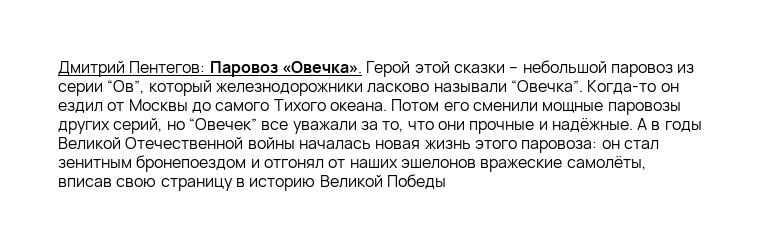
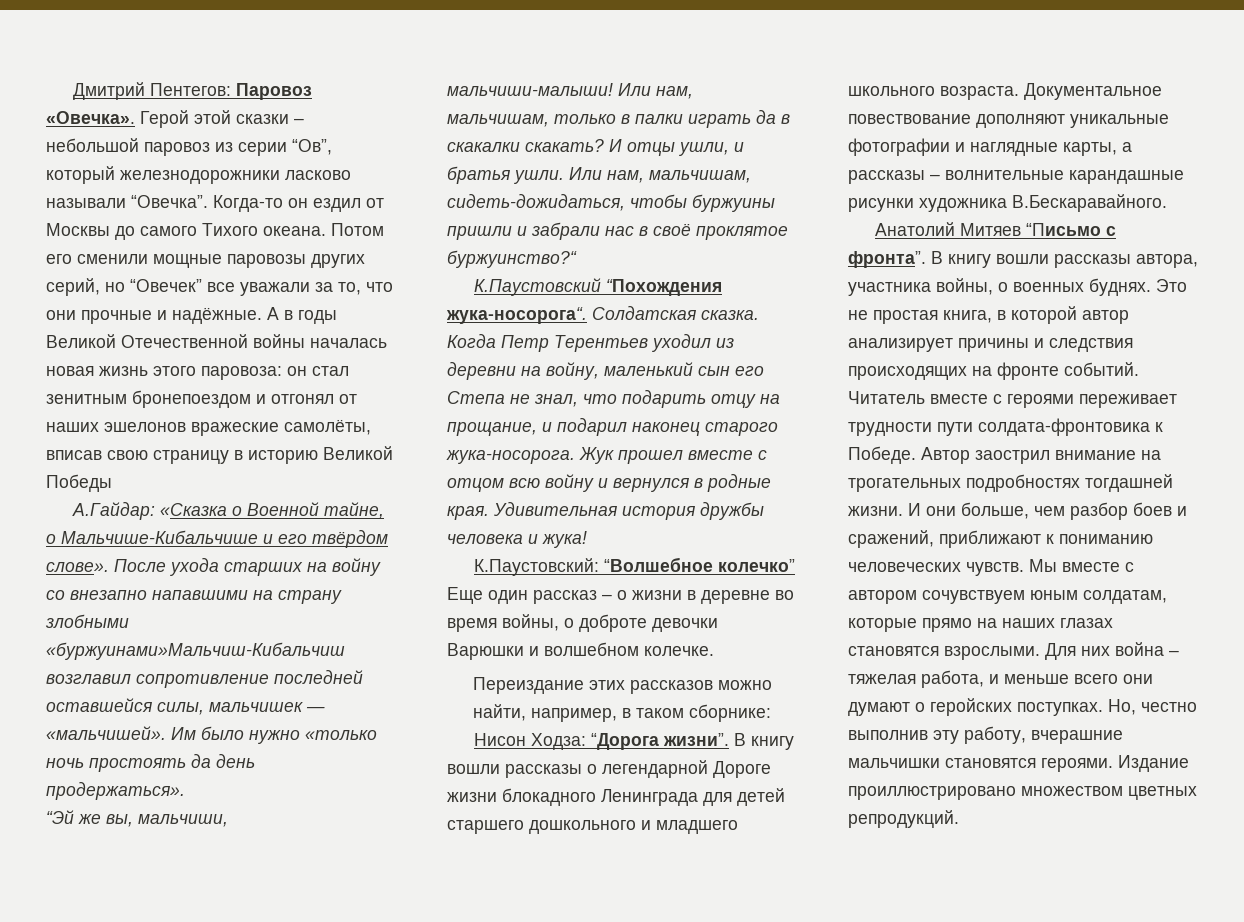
(446, 181) none -> [72,502,385,520] [46,530,388,548] [46,558,381,576] [46,590,342,604] [45,614,129,628] [46,642,345,660] [46,670,363,688] [46,698,325,715] [46,726,377,744] [46,754,255,772] [46,782,185,800] [46,810,228,827] [447,83,693,99] [447,110,790,128] [447,139,744,156] [447,166,751,184] [447,194,775,212] [447,222,788,240] [447,250,577,268] [474,278,723,296] [446,306,759,324] [447,334,734,352] [447,362,764,380] [447,390,780,408] [447,418,778,436] [446,447,767,464] [447,474,771,492] [447,502,764,520] [447,531,587,548] [474,557,796,576] [447,587,794,604] [447,614,718,632] [447,642,714,660] [472,677,772,694] [473,704,771,722] [474,733,795,750] [447,760,771,778] [447,788,785,806] [447,820,738,834] [848,83,1162,100] [848,114,1169,128] [848,138,1132,156] [848,170,1184,184] [848,194,1167,212] [875,222,1117,236] [848,251,1198,268] [848,278,1187,296] [848,306,1129,324] [848,338,1133,352] [848,362,1139,380] [848,391,1177,408] [848,418,1163,436] [848,446,1161,464] [848,474,1173,492] [848,502,1187,520] [848,530,1153,548] [848,559,1134,576] [848,590,1167,604] [848,618,1113,632] [848,642,1179,660] [848,670,1153,688] [848,698,1197,716] [848,726,1123,744] [848,755,1189,772] [848,786,1197,800] [848,810,959,828] // А.Гайдар: «Сказка о Военной тайне, о Мальчише-Кибальчише и его твёрдом слове». После ухода старших на войну со внезапно напавшими на страну злобными «буржуинами»Мальчиш-Кибальчиш возглавил сопротивление последней оставшейся силы, мальчишек — «мальчишей». Им было нужно «только ночь простоять да день продержаться». // “Эй же вы, мальчиши, мальчиши-малыши! Или нам, мальчишам, только в палки играть да в скакалки скакать? И отцы ушли, и братья ушли. Или нам, мальчишам, сидеть-дожидаться, чтобы буржуины пришли и забрали нас в своё проклятое буржуинство?“ // К.Паустовский “Похождения жука-носорога“. Солдатская сказка. Когда Петр Терентьев уходил из деревни на войну, маленький сын его Степа не знал, что подарить отцу на прощание, и подарил наконец старого жука-носорога. Жук прошел вместе с отцом всю войну и вернулся в родные края. Удивительная история дружбы человека и жука! // К.Паустовский: “Волшебное колечко” Еще один рассказ – о жизни в деревне во время войны, о доброте девочки Варюшки и волшебном колечке. // Переиздание этих рассказов можно найти, например, в таком сборнике: // Нисон Ходза: “Дорога жизни”. В книгу вошли рассказы о легендарной Дороге жизни блокадного Ленинграда для детей старшего дошкольного и младшего школьного возраста. Документальное повествование дополняют уникальные фотографии и наглядные карты, а рассказы – волнительные карандашные рисунки художника В.Бескаравайного. // Анатолий Митяев “Письмо с фронта”. В книгу вошли рассказы автора, участника войны, о военных буднях. Это не простая книга, в которой автор анализирует причины и следствия происходящих на фронте событий. Читатель вместе с героями переживает трудности пути солдата-фронтовика к Победе. Автор заострил внимание на трогательных подробностях тогдашней жизни. И они больше, чем разбор боев и сражений, приближают к пониманию человеческих чувств. Мы вместе с автором сочувствуем юным солдатам, которые прямо на наших глазах становятся взрослыми. Для них война – тяжелая работа, и меньше всего они думают о геройских поступках. Но, честно выполнив эту работу, вчерашние мальчишки становятся героями. Издание проиллюстрировано множеством цветных репродукций.

